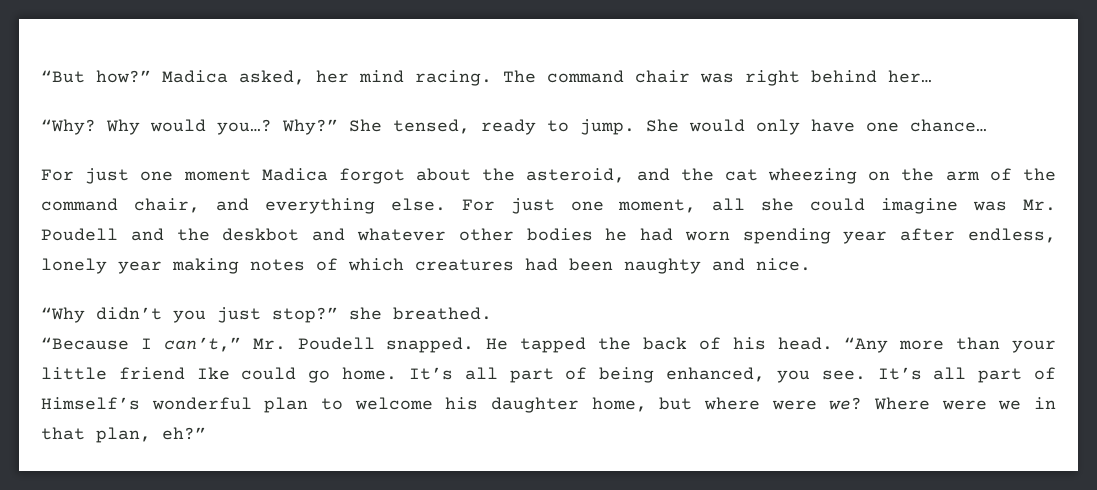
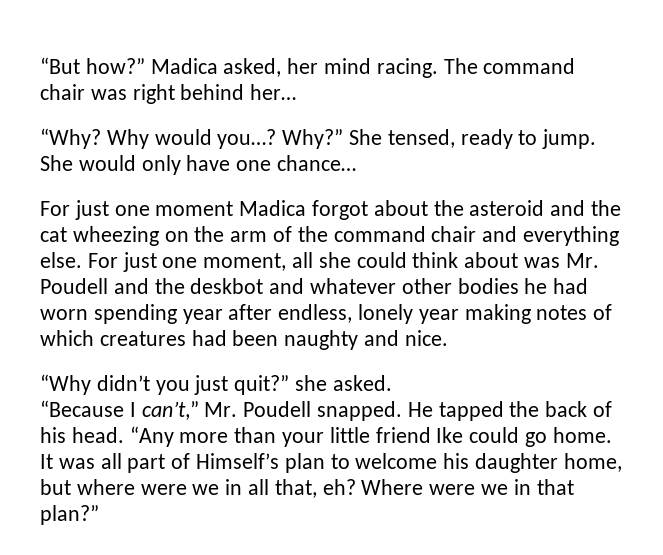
[526,168,626,183] asteroid, -> [469,200,545,216] asteroid
[133,198,200,213] chair, -> [431,226,477,242] chair
[881,198,959,214] imagine -> [412,252,519,268] think about
[272,307,492,323] stop?” she breathed. -> [234,375,392,395] quit?” she asked.
[408,367,922,383] It’s all part of being enhanced, you see. It’s -> [40,454,95,469] It was
[151,397,252,410] wonderful -> (280, 461) none
[829,397,863,410] we? -> [192,479,356,498] we in all that, eh?
[96,427,206,443] plan, eh?” -> [40,505,99,525] plan?”

